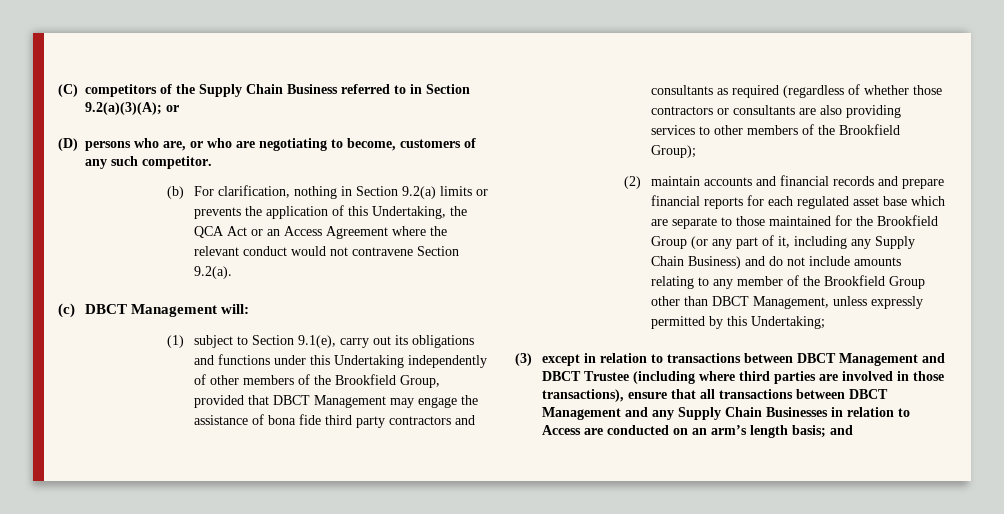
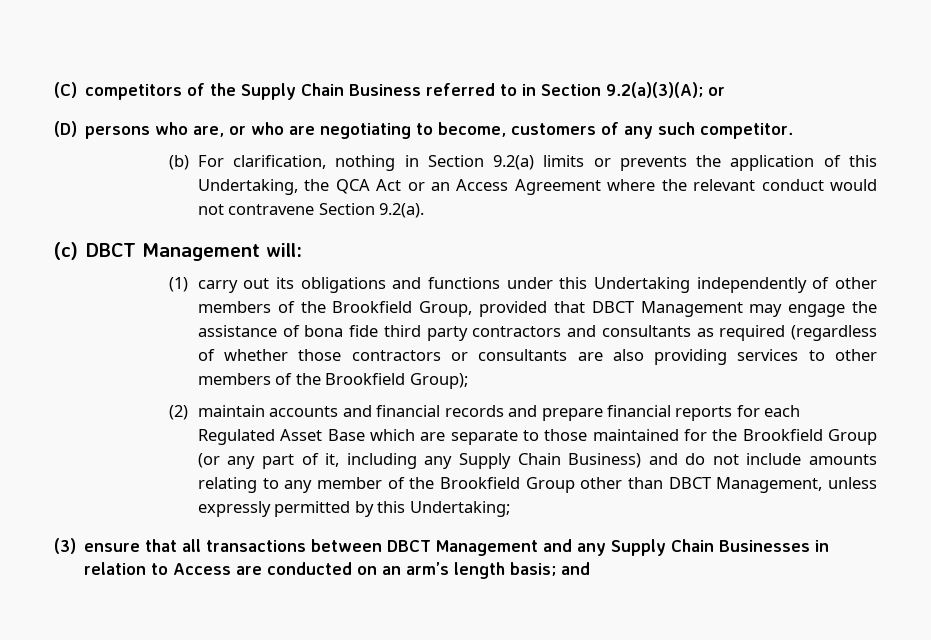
[194,335,337,348] subject to Section 9.1(e), -> (189, 284) none
[797,196,908,209] regulated asset base -> [197,429,365,445] Regulated Asset Base
[542,353,946,366] [542,371,945,384] [542,389,625,402] except in relation to transactions between DBCT Management and DBCT Trustee (including where third parties are involved in those transactions), -> (76, 546) none

